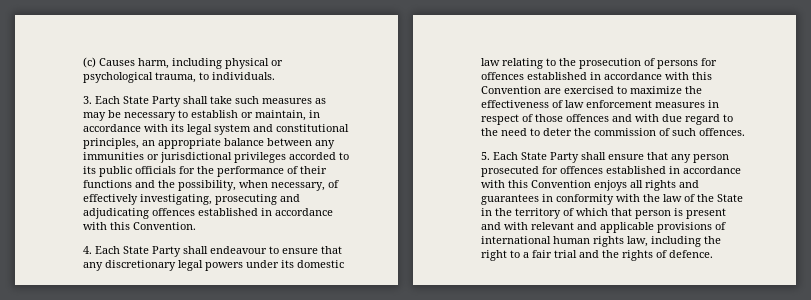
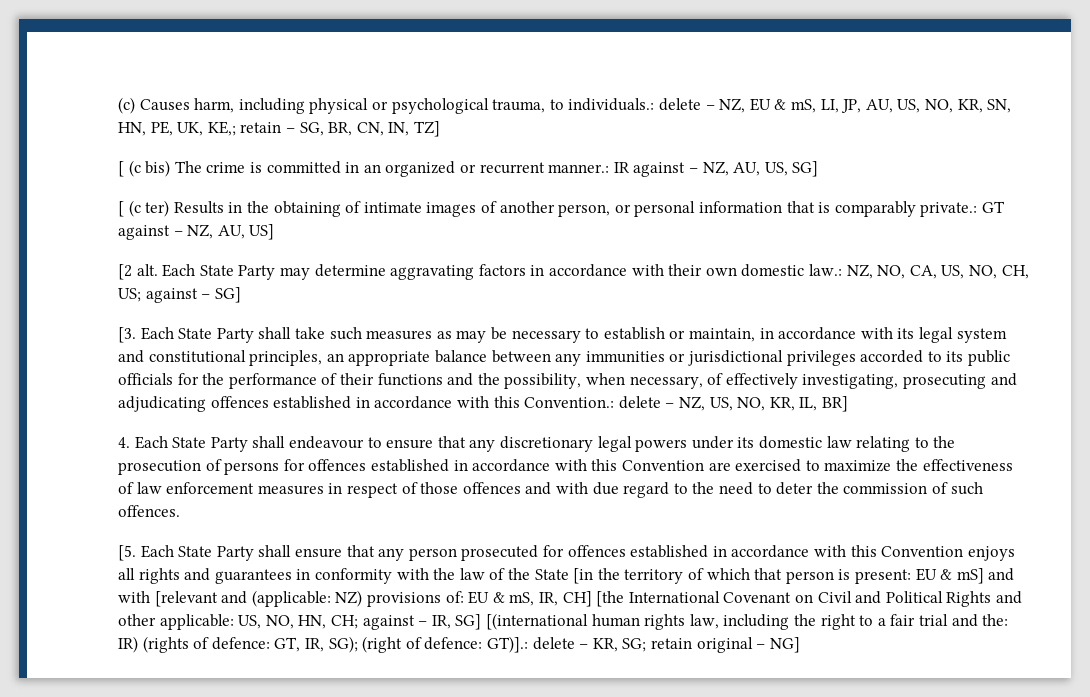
[211,72,275,80] [82,96,92,104] individuals. // 3. -> [568,98,1012,113] [118,121,441,137] [118,160,819,177] [118,200,1005,217] [118,224,275,240] [118,264,1029,280] [118,287,241,303] [118,327,137,343] individuals.: delete – NZ, EU & mS, LI, JP, AU, US, NO, KR, SN, HN, PE, UK, KE,; retain – SG, BR, CN, IN, TZ] // [ (c bis) The crime is committed in an organized or recurrent manner.: IR against – NZ, AU, US, SG] // [ (c ter) Results in the obtaining of intimate images of another person, or personal information that is comparably private.: GT against – NZ, AU, US] // [2 alt. Each State Party may determine aggravating factors in accordance with their own domestic law.: NZ, NO, CA, US, NO, CH, US; against – SG] // [3.
[132,222,196,230] Convention. -> [524,396,848,412] Convention.: delete – NZ, US, NO, KR, IL, BR]
[480,152,490,160] 5. -> [118,545,137,561] [5.
[480,208,492,216] in -> [573,568,594,584] [in
[685,208,726,219] [480,222,726,233] [480,236,551,244] present and with relevant and applicable provisions of international -> [854,568,1015,584] [118,590,1022,607] [118,613,589,630] present: EU & mS] and with [relevant and (applicable: NZ) provisions of: EU & mS, IR, CH] [the International Covenant on Civil and Political Rights and other applicable: US, NO, HN, CH; against – IR, SG] [(international
[601,250,713,261] the rights of defence. -> [982,614,1009,626] [118,636,800,653] the: IR) (rights of defence: GT, IR, SG); (right of defence: GT)].: delete – KR, SG; retain original – NG]

